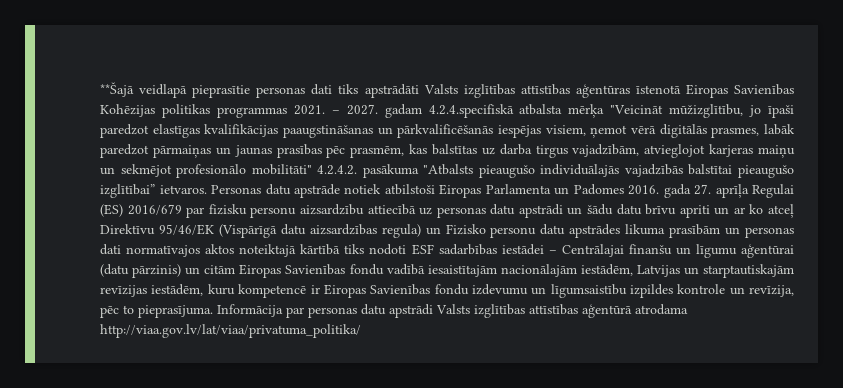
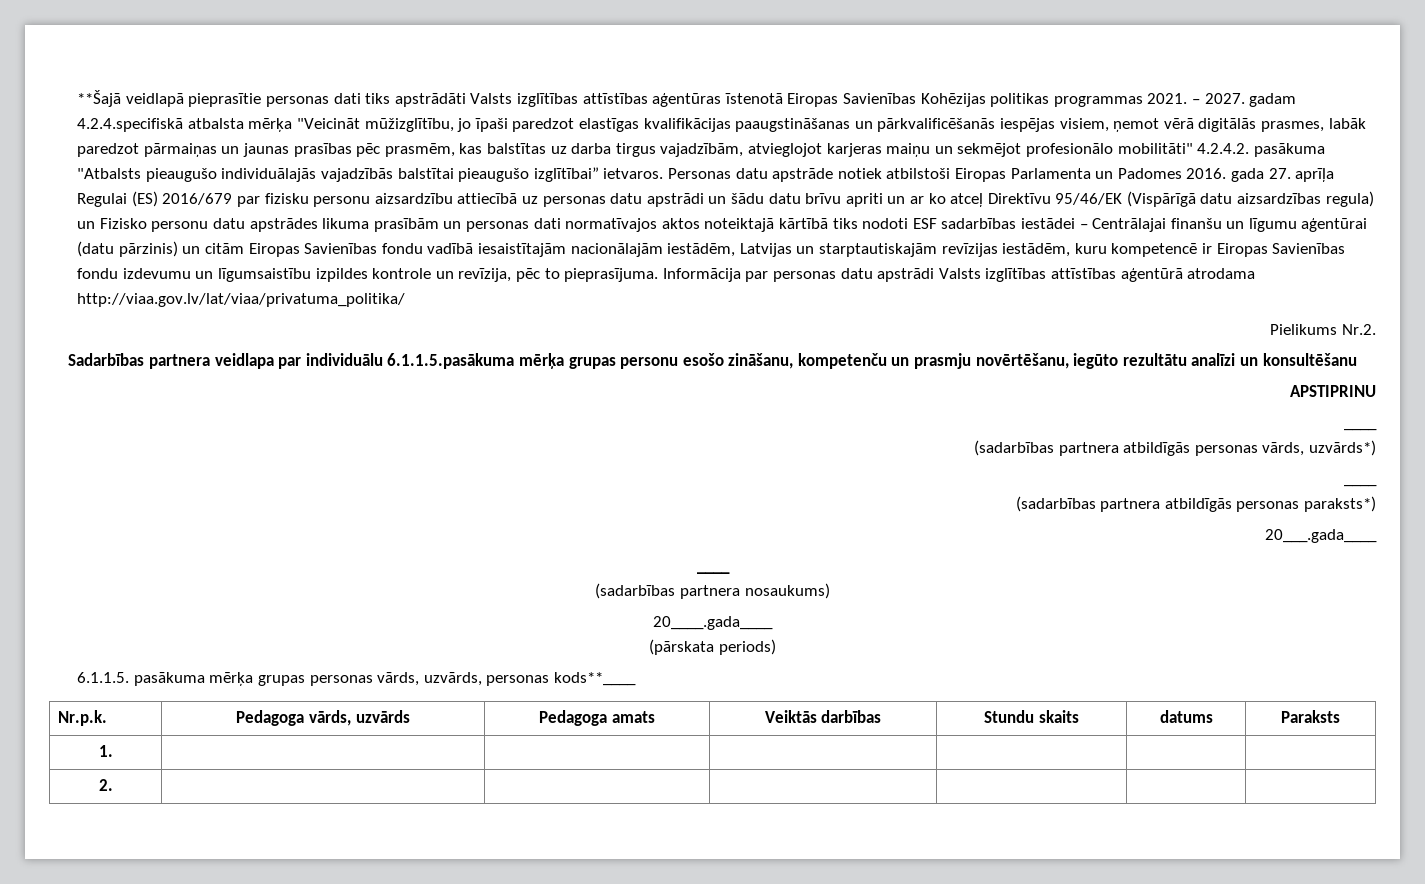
(362, 331) none -> [1270,324,1376,335] [68,353,1357,369] [1290,385,1376,397] [1344,428,1377,431] [974,440,1376,456] [1344,484,1377,487] [1015,496,1376,512] [1265,529,1377,543] [696,571,730,574] [595,583,830,599] [653,616,773,630] [649,639,776,655] [77,672,637,686] [57,710,107,726] [236,710,410,726] [539,710,655,726] [764,710,882,723] [984,710,1079,723] [1159,710,1213,723] [1281,710,1340,723] [98,745,113,757] [98,779,113,791] // Pielikums Nr.2. // Sadarbības partnera veidlapa par individuālu 6.1.1.5.pasākuma mērķa grupas personu esošo zināšanu, kompetenču un prasmju novērtēšanu, iegūto rezultātu analīzi un konsultēšanu // APSTIPRINU // ____ // (sadarbības partnera atbildīgās personas vārds, uzvārds*) // ____ // (sadarbības partnera atbildīgās personas paraksts*) // 20___.gada____ // ____ // (sadarbības partnera nosaukums) // 20____.gada____ // (pārskata periods) // 6.1.1.5. pasākuma mērķa grupas personas vārds, uzvārds, personas kods**____ // Nr.p.k. | Pedagoga vārds, uzvārds | Pedagoga amats | Veiktās darbības | Stundu skaits | datums | Paraksts // 1. | | | | | | // 2. | | | | | |

